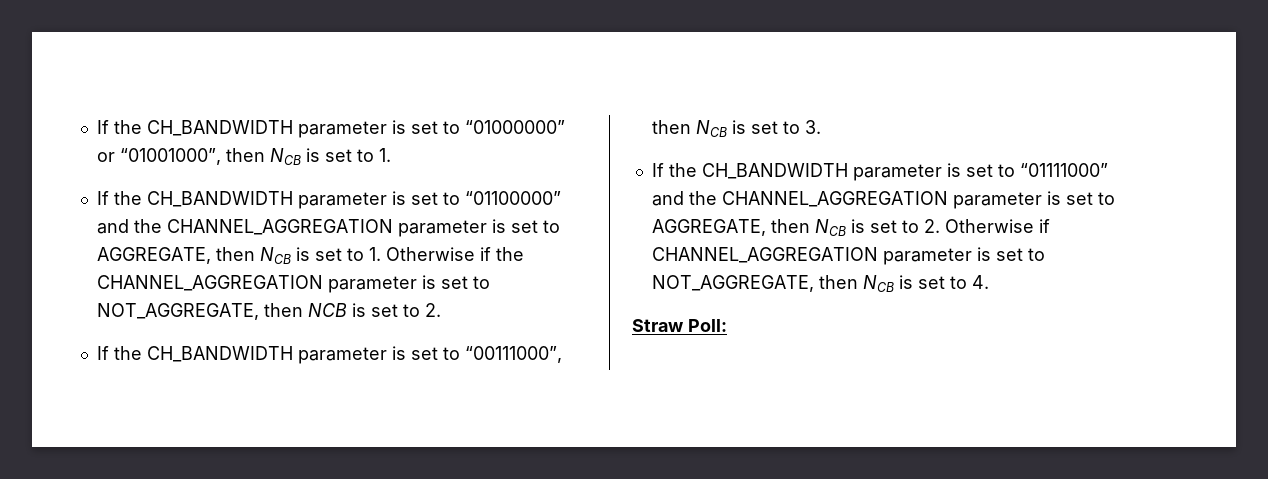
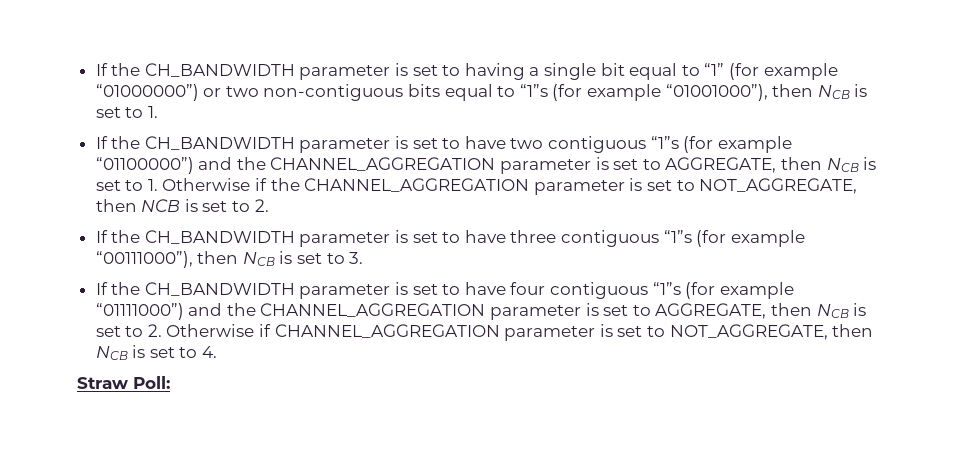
[96,120,565,138] [96,148,221,165] If the CH_BANDWIDTH parameter is set to “01000000” or “01001000”, -> [95,63,838,80] [95,84,768,101] If the CH_BANDWIDTH parameter is set to having a single bit equal to “1” (for example “01000000”) or two non-contiguous bits equal to “1”s (for example “01001000”),
[464,191,561,205] “01100000” -> [464,136,792,153] [95,157,194,174] have two contiguous “1”s (for example “01100000”)
[464,346,562,363] “00111000”, -> [464,230,805,247] [95,251,193,268] have three contiguous “1”s (for example “00111000”),
[1019,163,1108,177] “01111000” -> [464,282,794,299] [95,303,184,320] have four contiguous “1”s (for example “01111000”)

